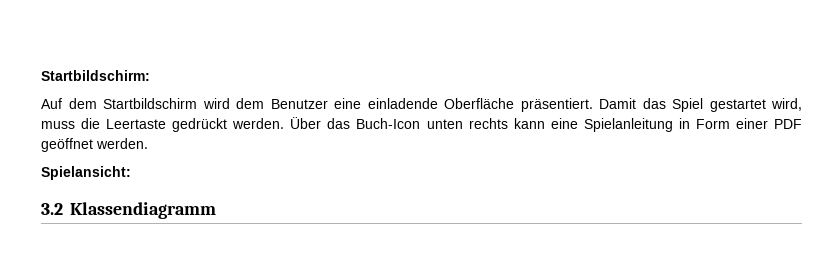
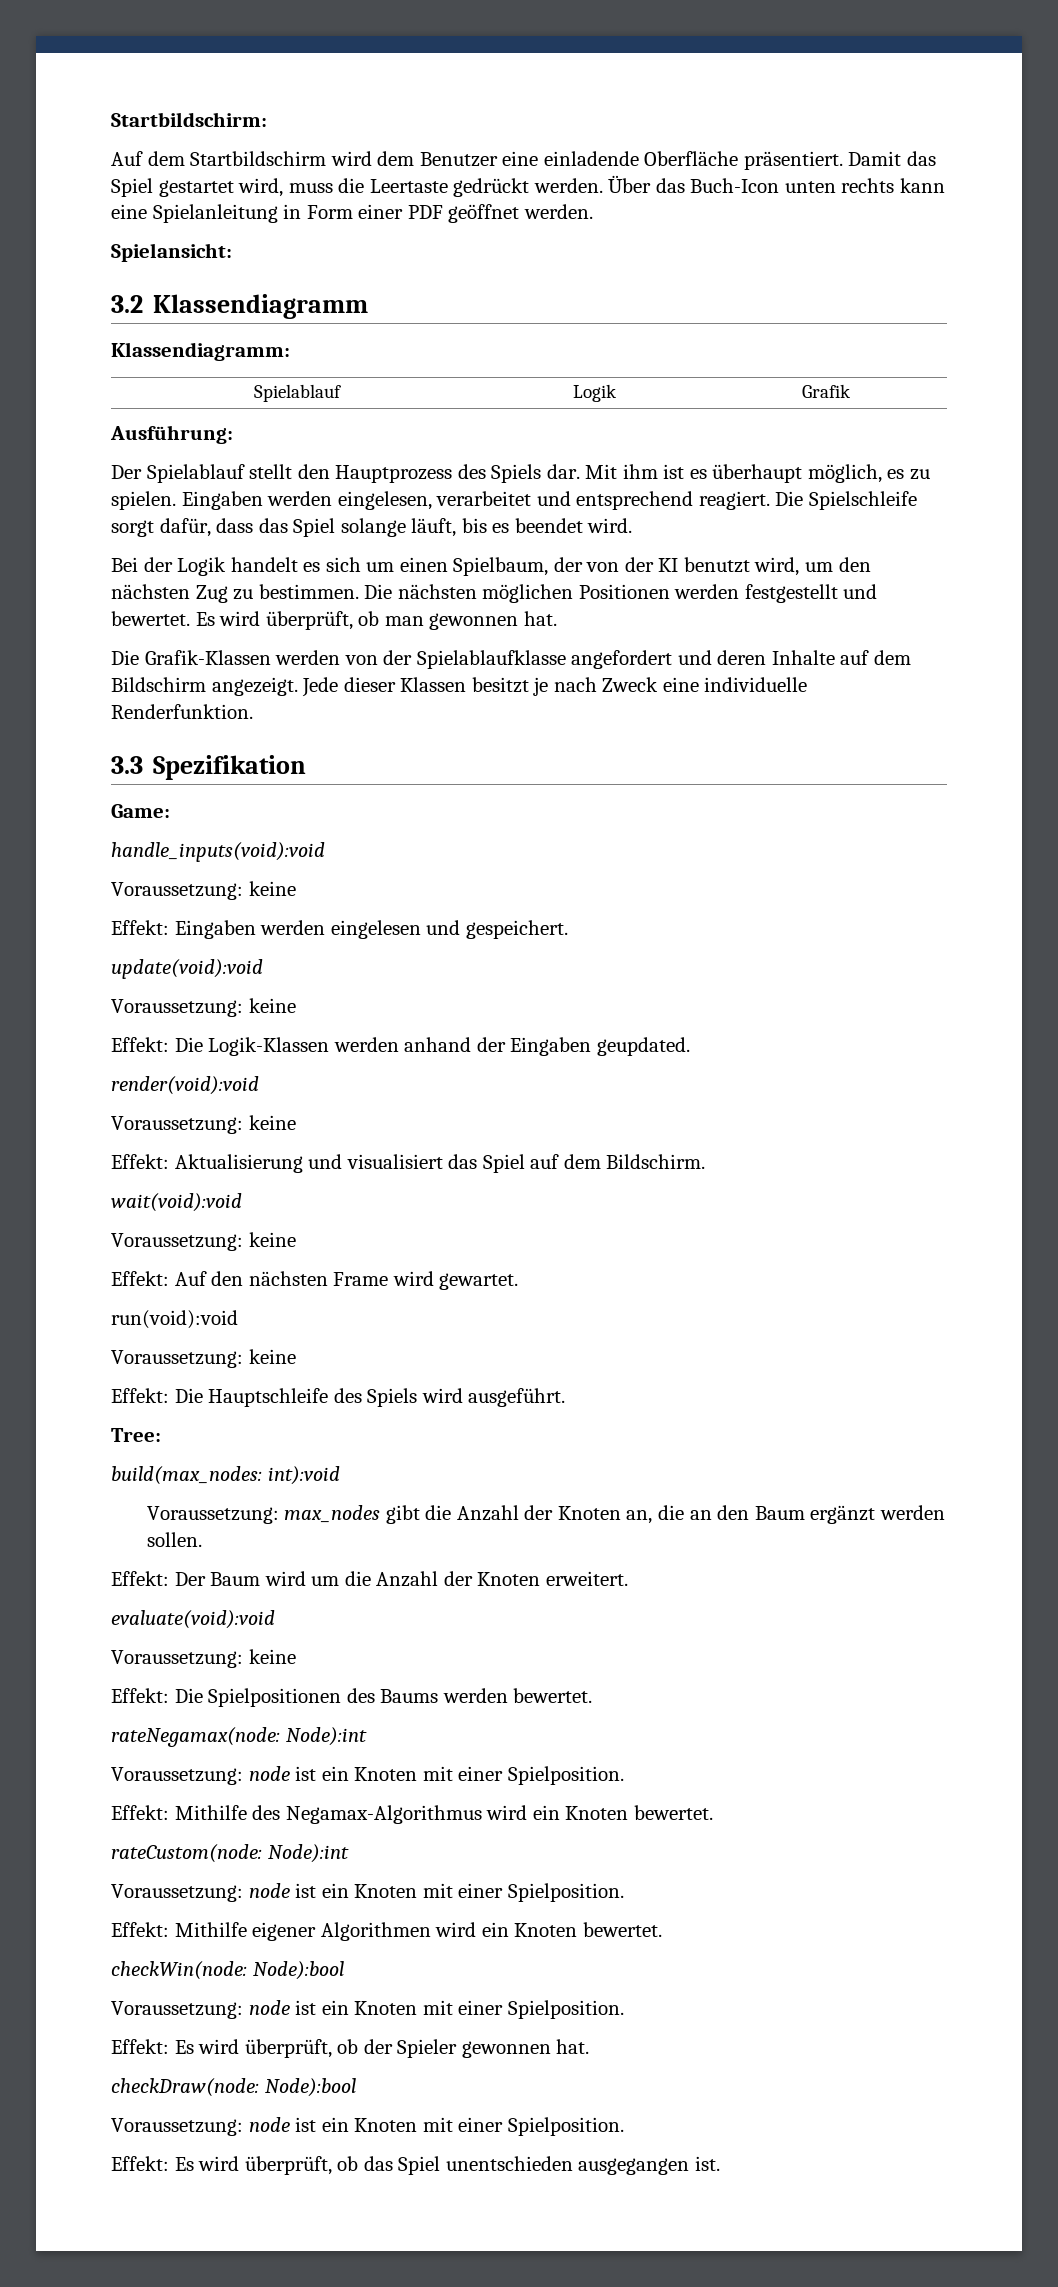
(216, 210) none -> [111,342,290,361] [254,384,341,402] [572,384,617,402] [802,384,851,398] [110,425,233,444] [111,464,931,483] [111,491,917,510] [111,518,633,537] [111,557,871,576] [111,584,878,603] [111,611,557,630] [111,650,911,669] [111,677,808,697] [111,704,253,719] [111,755,307,780] [111,804,170,818] [111,842,325,862] [111,881,296,900] [111,920,568,939] [111,959,263,979] [111,998,296,1017] [111,1037,690,1056] [111,1076,259,1095] [111,1115,296,1134] [111,1154,706,1173] [111,1193,242,1212] [111,1232,296,1251] [111,1271,519,1290] [111,1310,238,1329] [111,1349,296,1368] [111,1388,566,1407] [111,1428,161,1442] [111,1466,340,1485] [146,1505,945,1524] [146,1532,202,1547] [111,1571,628,1587] [111,1610,275,1629] [111,1649,296,1668] [111,1688,593,1707] [111,1727,367,1747] [111,1766,624,1785] [111,1805,713,1824] [111,1844,349,1863] [111,1883,624,1902] [111,1922,662,1941] [111,1961,344,1980] [111,2000,624,2019] [111,2039,590,2058] [111,2078,356,2097] [111,2117,624,2136] [111,2156,720,2175] // Klassendiagramm: // Spielablauf | Logik | Grafik // Ausführung: // Der Spielablauf stellt den Hauptprozess des Spiels dar. Mit ihm ist es überhaupt möglich, es zu spielen. Eingaben werden eingelesen, verarbeitet und entsprechend reagiert. Die Spielschleife sorgt dafür, dass das Spiel solange läuft, bis es beendet wird. // Bei der Logik handelt es sich um einen Spielbaum, der von der KI benutzt wird, um den nächsten Zug zu bestimmen. Die nächsten möglichen Positionen werden festgestellt und bewertet. Es wird überprüft, ob man gewonnen hat. // Die Grafik-Klassen werden von der Spielablaufklasse angefordert und deren Inhalte auf dem Bildschirm angezeigt. Jede dieser Klassen besitzt je nach Zweck eine individuelle Renderfunktion. // 3.3 Spezifikation // Game: // handle_inputs(void):void // Voraussetzung: keine // Effekt: Eingaben werden eingelesen und gespeichert. // update(void):void // Voraussetzung: keine // Effekt: Die Logik-Klassen werden anhand der Eingaben geupdated. // render(void):void // Voraussetzung: keine // Effekt: Aktualisierung und visualisiert das Spiel auf dem Bildschirm. // wait(void):void // Voraussetzung: keine // Effekt: Auf den nächsten Frame wird gewartet. // run(void):void // Voraussetzung: keine // Effekt: Die Hauptschleife des Spiels wird ausgeführt. // Tree: // build(max_nodes: int):void // Voraussetzung: max_nodes gibt die Anzahl der Knoten an, die an den Baum ergänzt werden sollen. // Effekt: Der Baum wird um die Anzahl der Knoten erweitert. // evaluate(void):void // Voraussetzung: keine // Effekt: Die Spielpositionen des Baums werden bewertet. // rateNegamax(node: Node):int // Voraussetzung: node ist ein Knoten mit einer Spielposition. // Effekt: Mithilfe des Negamax-Algorithmus wird ein Knoten bewertet. // rateCustom(node: Node):int // Voraussetzung: node ist ein Knoten mit einer Spielposition. // Effekt: Mithilfe eigener Algorithmen wird ein Knoten bewertet. // checkWin(node: Node):bool // Voraussetzung: node ist ein Knoten mit einer Spielposition. // Effekt: Es wird überprüft, ob der Spieler gewonnen hat. // checkDraw(node: Node):bool // Voraussetzung: node ist ein Knoten mit einer Spielposition. // Effekt: Es wird überprüft, ob das Spiel unentschieden ausgegangen ist.

